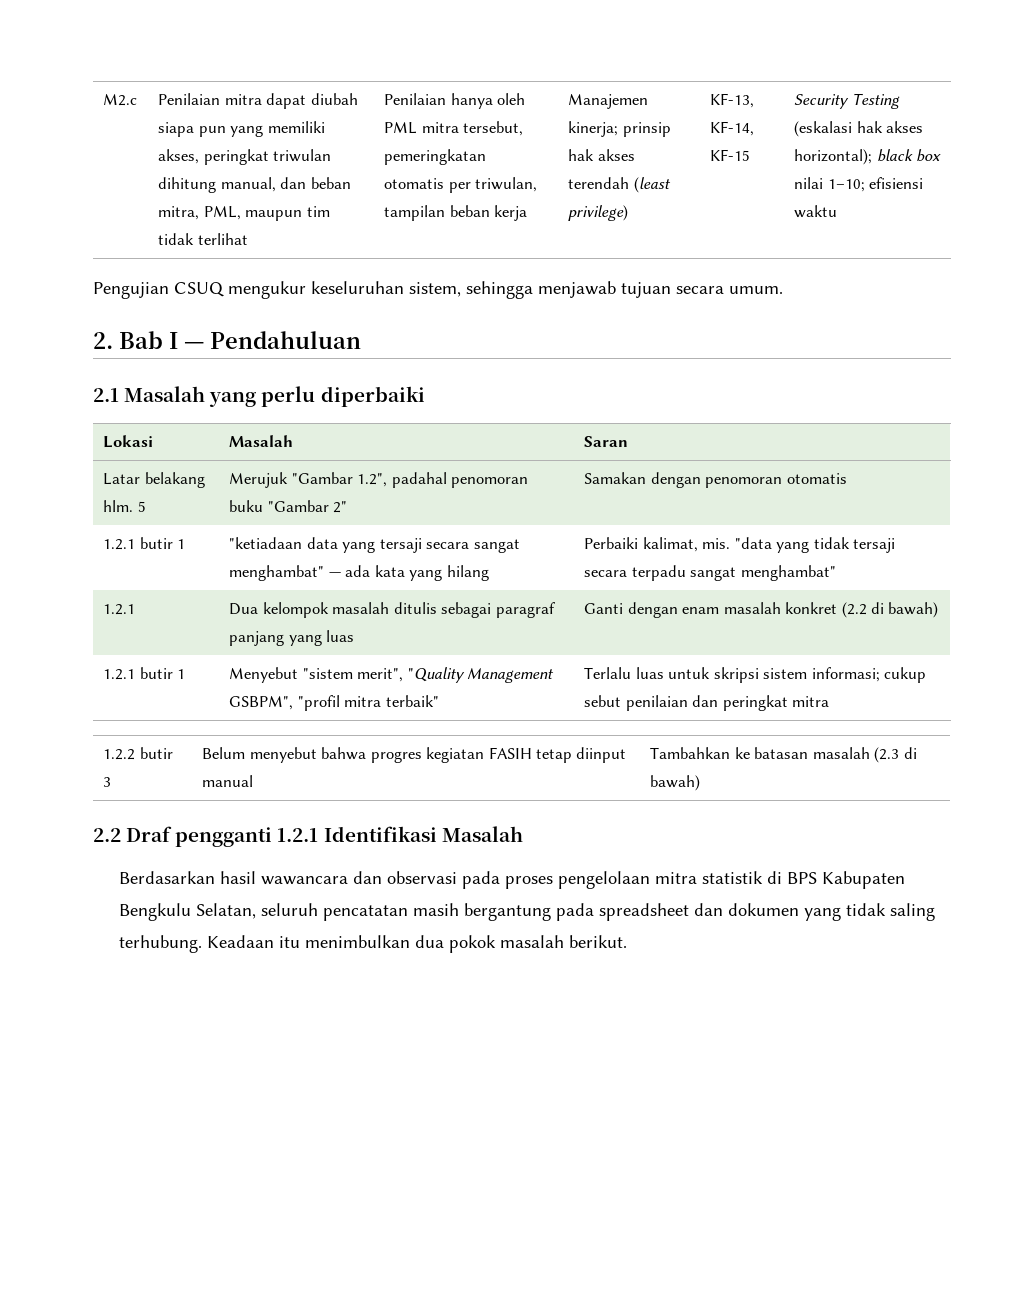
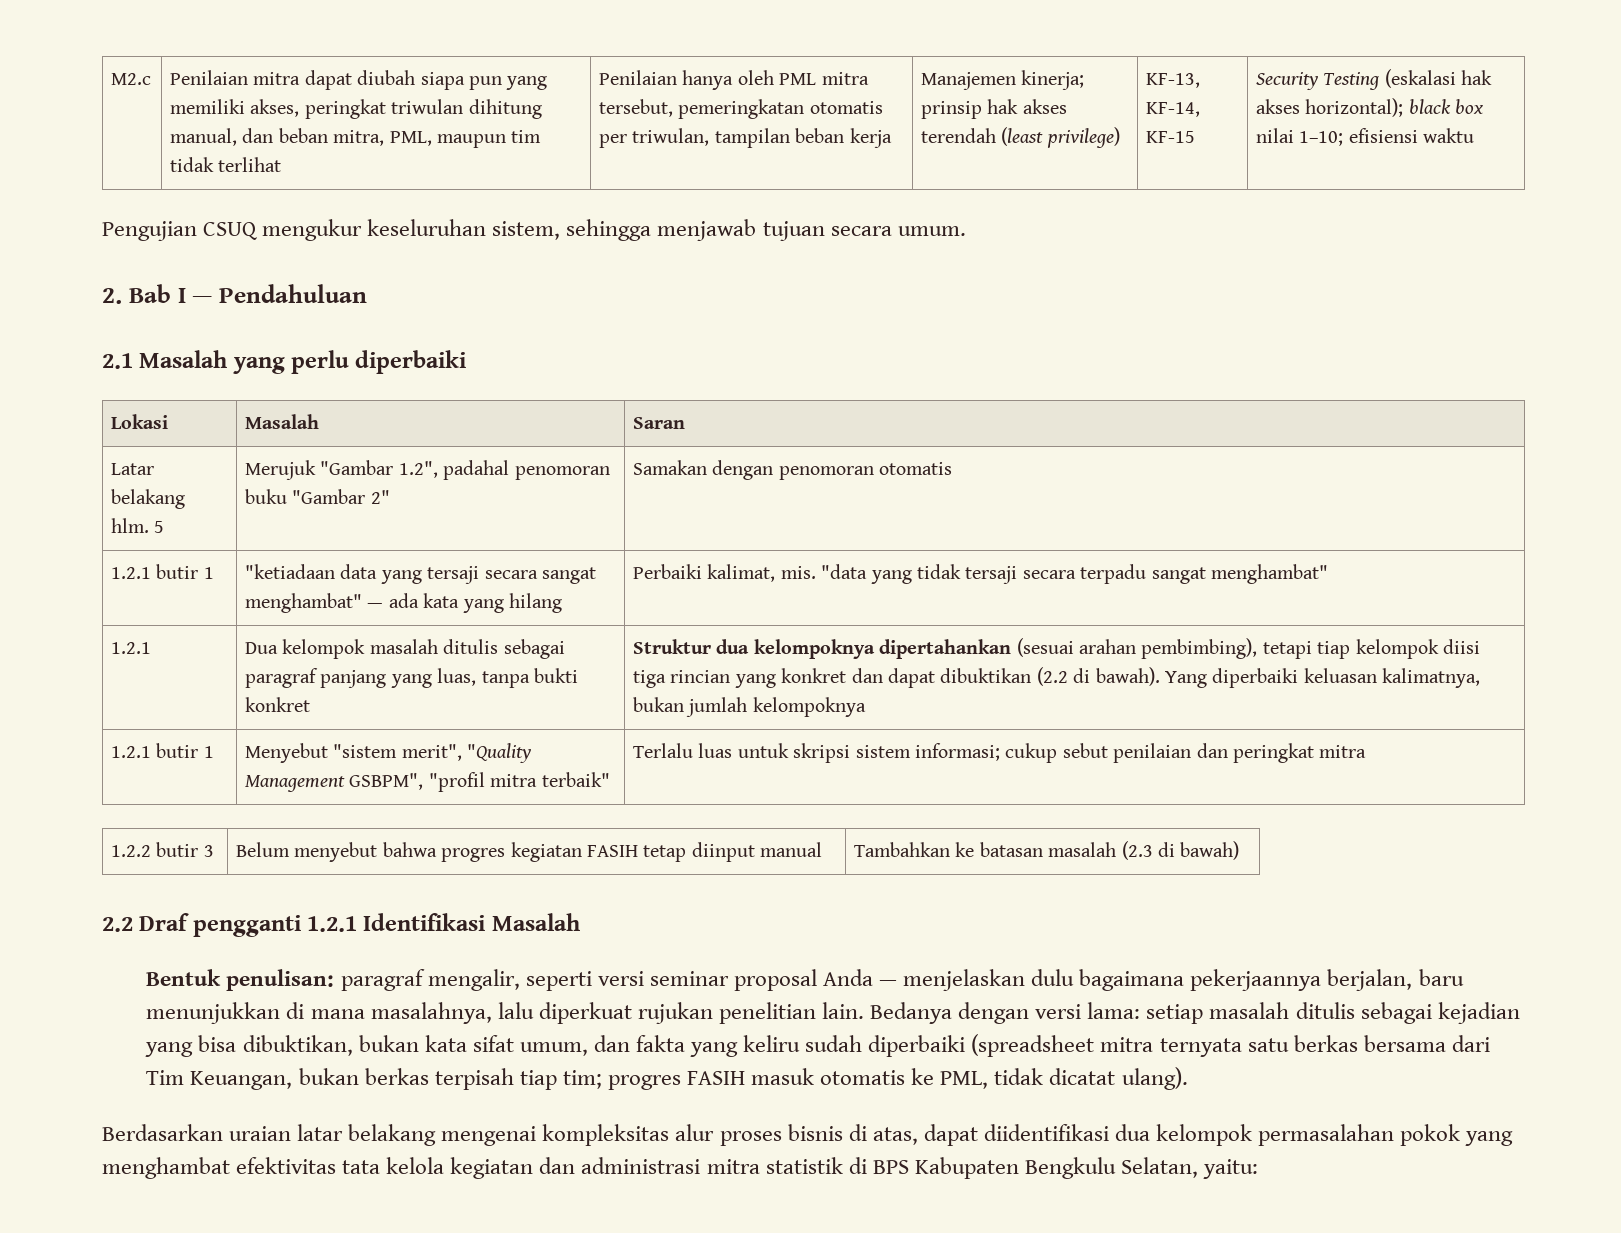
[326,630,355,642] [584,602,939,618] luas | Ganti dengan enam masalah konkret (2.2 di bawah) -> [437,668,579,688] [245,697,311,712] [633,638,1481,659] [633,667,1481,688] [633,697,866,717] luas, tanpa bukti konkret | Struktur dua kelompoknya dipertahankan (sesuai arahan pembimbing), tetapi tiap kelompok diisi tiga rincian yang konkret dan dapat dibuktikan (2.2 di bawah). Yang diperbaiki keluasan kalimatnya, bukan jumlah kelompoknya
[119,871,651,889] Berdasarkan hasil wawancara dan observasi pada proses pengelolaan -> [146,969,1464,991] [146,1002,1520,1024] [145,1034,1490,1057] [146,1067,1188,1090] [102,1124,1514,1146] [102,1157,701,1179] Bentuk penulisan: paragraf mengalir, seperti versi seminar proposal Anda — menjelaskan dulu bagaimana pekerjaannya berjalan, baru menunjukkan di mana masalahnya, lalu diperkuat rujukan penelitian lain. Bedanya dengan versi lama: setiap masalah ditulis sebagai kejadian yang bisa dibuktikan, bukan kata sifat umum, dan fakta yang keliru sudah diperbaiki (spreadsheet mitra ternyata satu berkas bersama dari Tim Keuangan, bukan berkas terpisah tiap tim; progres FASIH masuk otomatis ke PML, tidak dicatat ulang). // Berdasarkan uraian latar belakang mengenai kompleksitas alur proses bisnis di atas, dapat diidentifikasi dua kelompok permasalahan pokok yang menghambat efektivitas tata kelola kegiatan dan administrasi
[261,903,936,921] [119,935,628,953] seluruh pencatatan masih bergantung pada spreadsheet dan dokumen yang tidak saling terhubung. Keadaan itu menimbulkan dua pokok masalah berikut. -> [1203,1159,1259,1179] yaitu:

